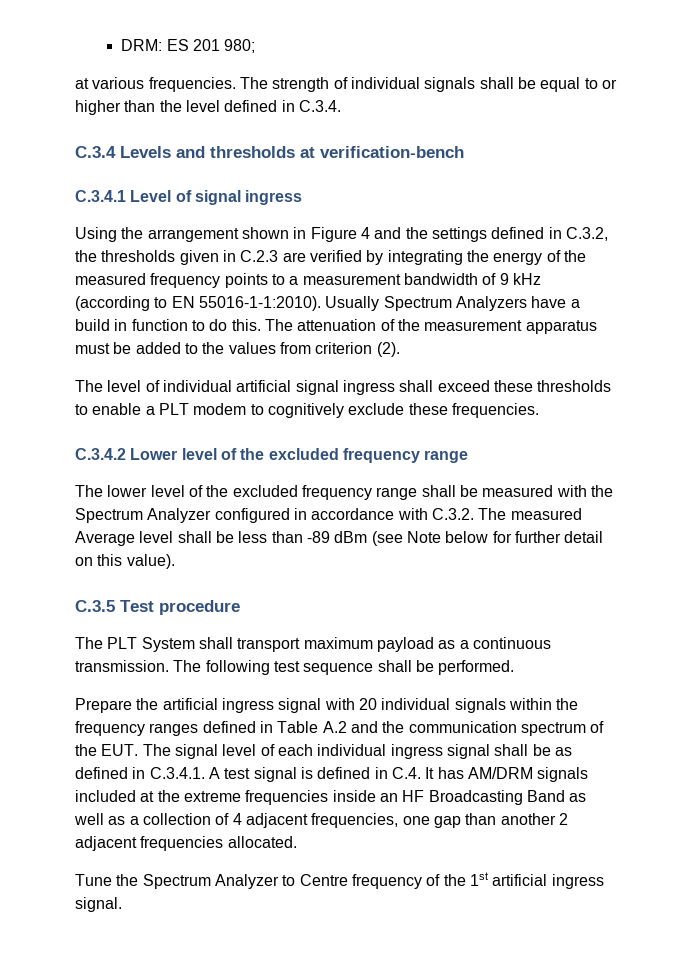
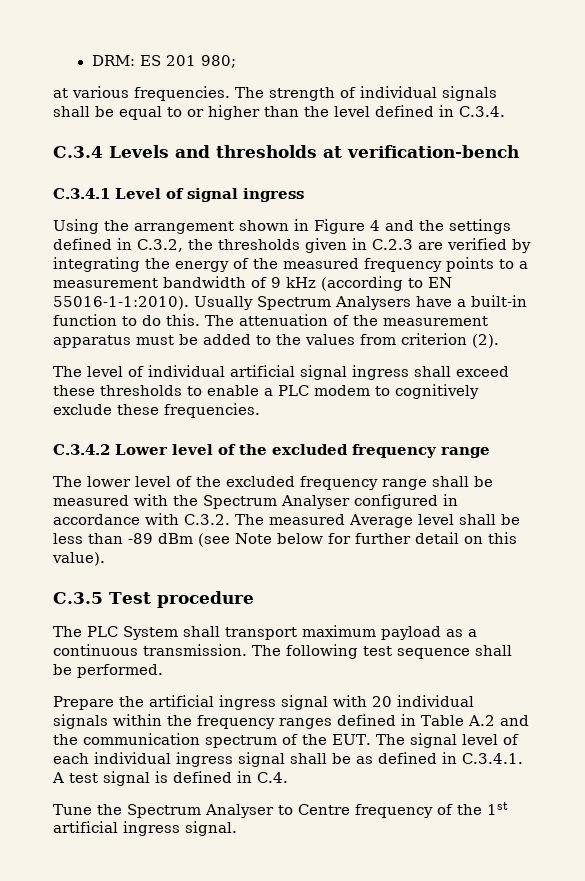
[455,296,527,311] Analyzers -> [335,296,411,310] Analysers
[75,319,128,331] build in -> [471,295,527,307] built-in
[158,403,189,415] PLT -> [278,385,309,396] PLC
[147,508,212,523] Analyzer -> [281,495,350,509] Analyser
[107,637,138,649] PLT -> [87,626,118,637] PLC
[425,767,589,782] [75,790,587,805] [74,813,568,828] [75,836,297,851] It has AM/DRM signals included at the extreme frequencies inside an HF Broadcasting Band as well as a collection of 4 adjacent frequencies, one gap than another 2 adjacent frequencies allocated. -> (288, 777) none
[214,874,279,889] Analyzer -> [205,804,274,818] Analyser

